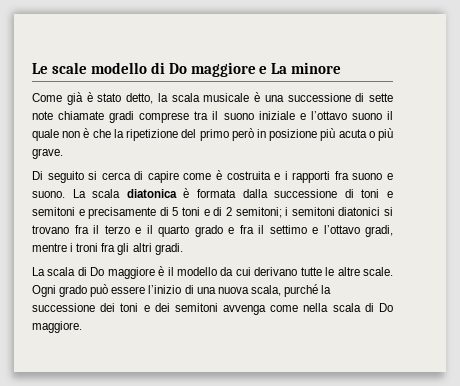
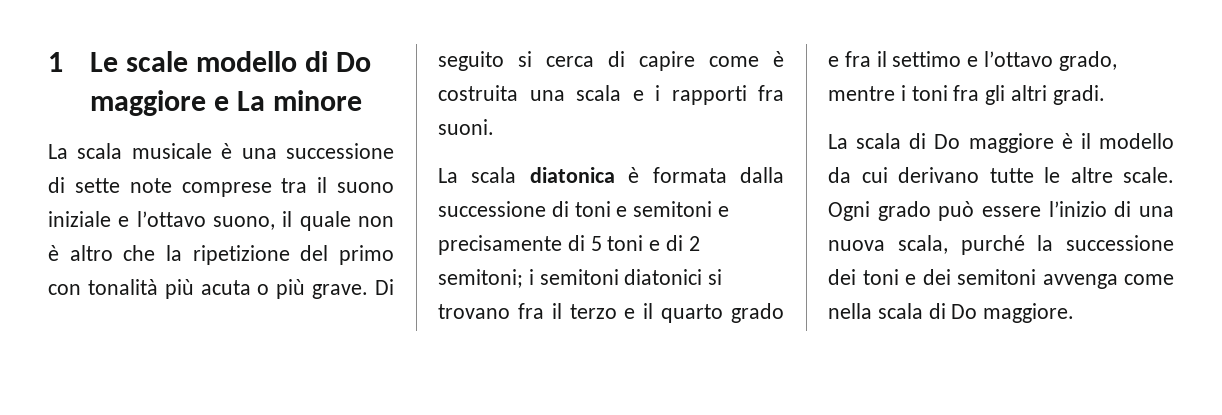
(32, 68) none -> [48,52,63,72] 1
[32,92,168,105] Come già è stato detto, la -> [48,144,68,159] La
[58,111,135,123] chiamate gradi -> (172, 185) none
[351,113,382,120] suono -> [212,216,275,230] suono,
(90, 133) none -> [69,245,113,261] altro
[231,128,318,141] però in posizione -> [48,279,158,295] con tonalità
(63, 153) // -> (369, 291) none
(271, 175) none -> [529,85,621,101] una scala
[352,173,393,180] [32,191,65,198] suono e suono. -> [438,119,494,135] suoni. //
[365,225,393,237] gradi, -> [1058,51,1117,71] grado,
[76,243,99,252] troni -> [911,85,948,101] toni

